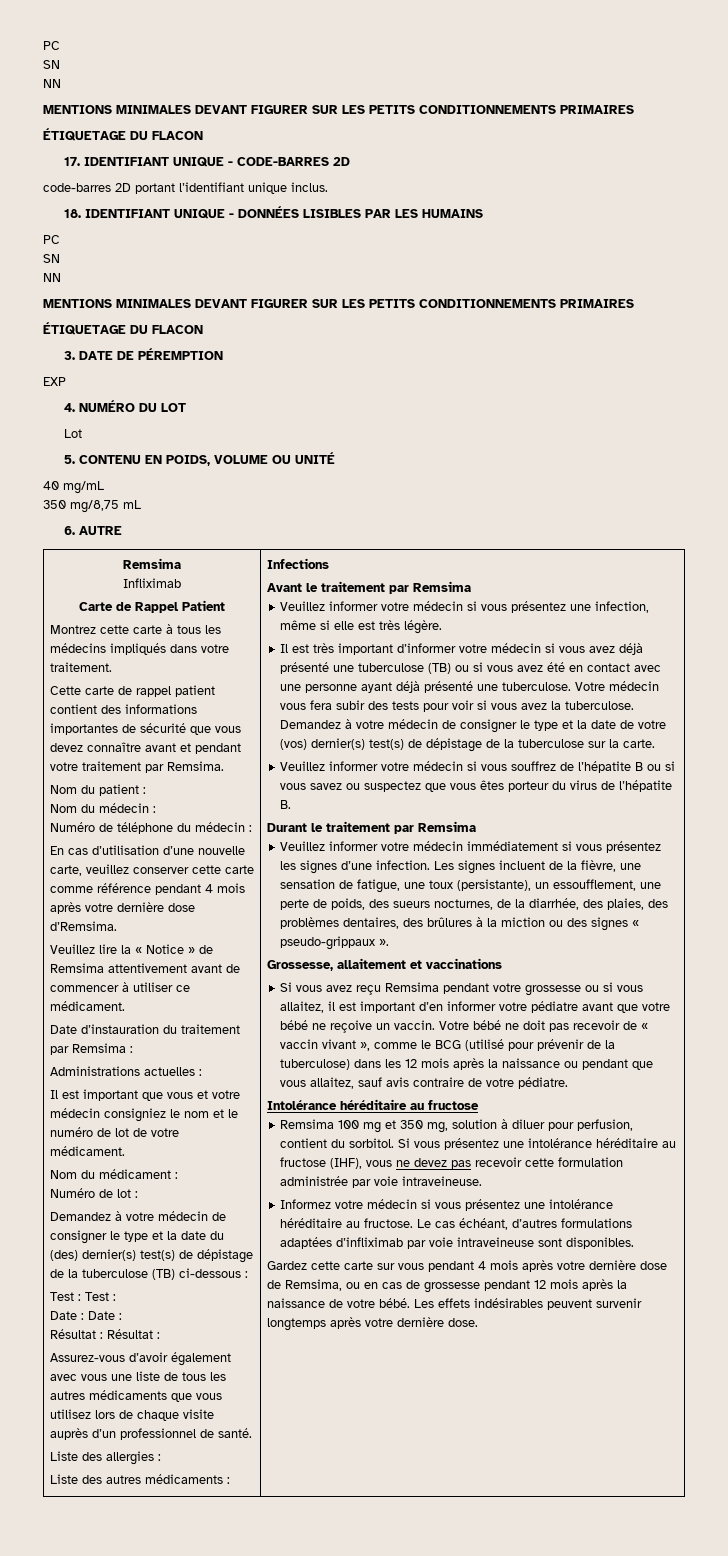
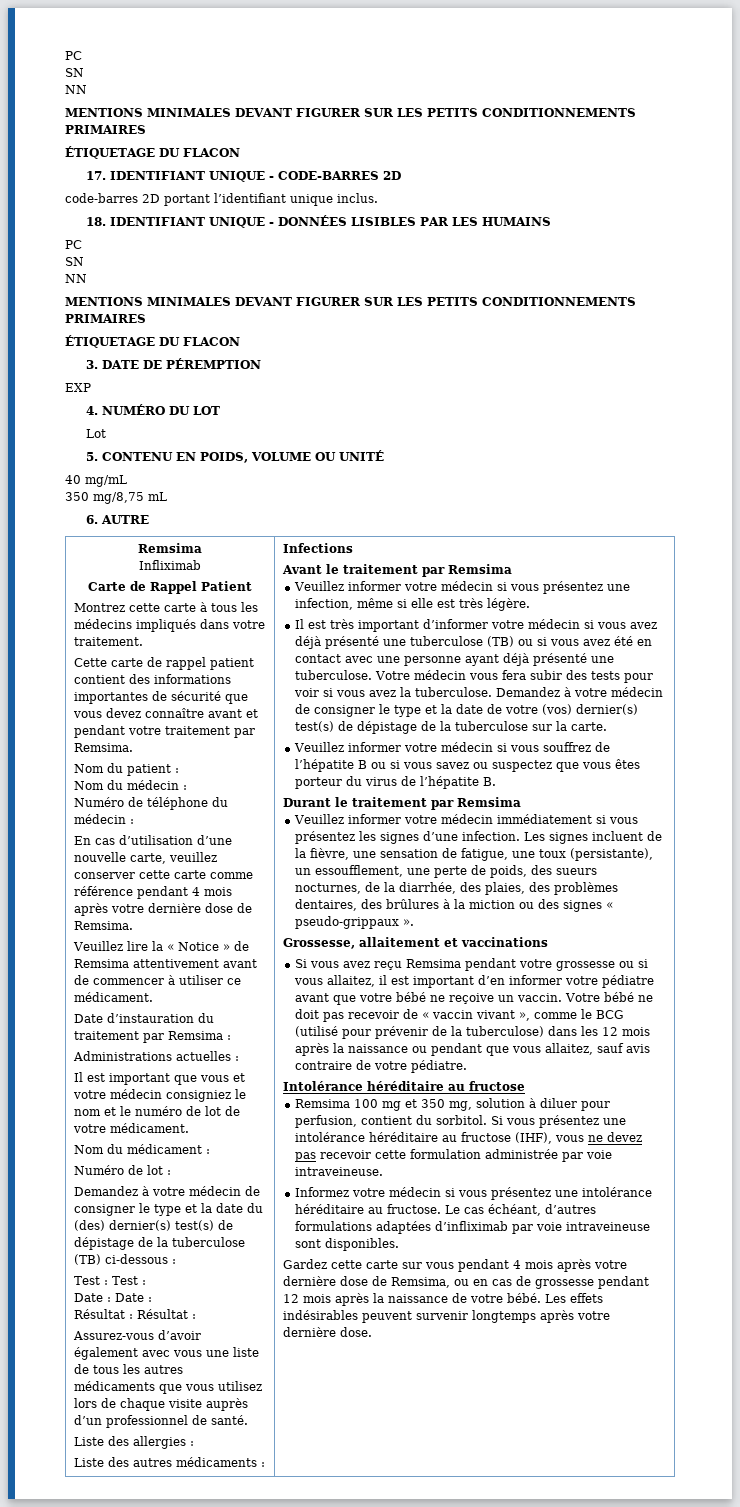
[49,921,117,931] d’Remsima. -> [236,903,252,913] [73,921,133,930] de Remsima.

